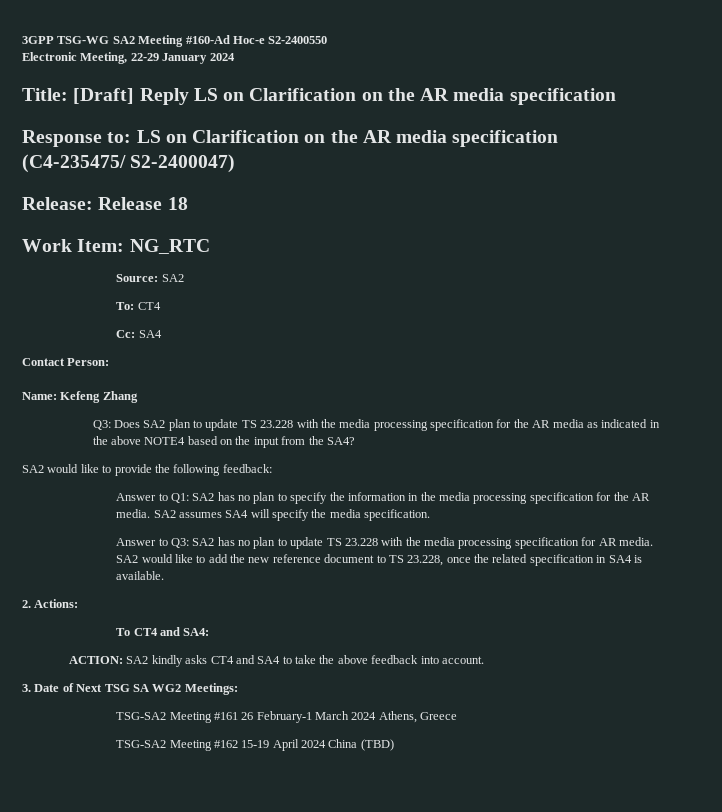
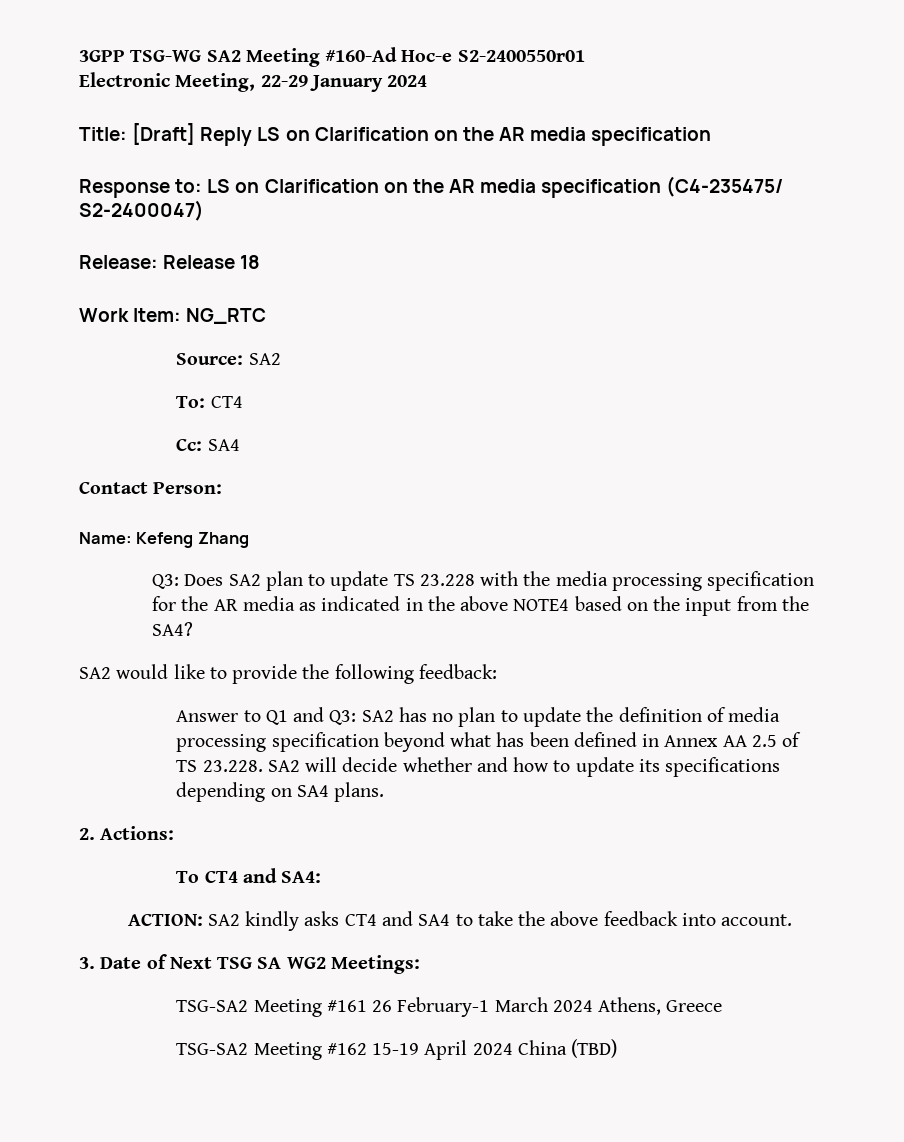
[268,36,328,44] S2-2400550 -> [457,50,585,62] S2-2400550r01
[170,492,650,504] [116,509,431,521] [116,538,168,546] Q1: SA2 has no plan to specify the information in the media processing specification for the AR media. SA2 assumes SA4 will specify the media specification. // Answer to -> [265,707,325,725] Q1 and
[326,537,653,549] [116,554,642,566] [116,571,165,580] TS 23.228 with the media processing specification for AR media. SA2 would like to add the new reference document to TS 23.228, once the related specification in SA4 is available. -> [586,707,781,722] [176,732,802,752] [176,757,781,777] [176,782,385,802] the definition of media processing specification beyond what has been defined in Annex AA 2.5 of TS 23.228. SA2 will decide whether and how to update its specifications depending on SA4 plans.

